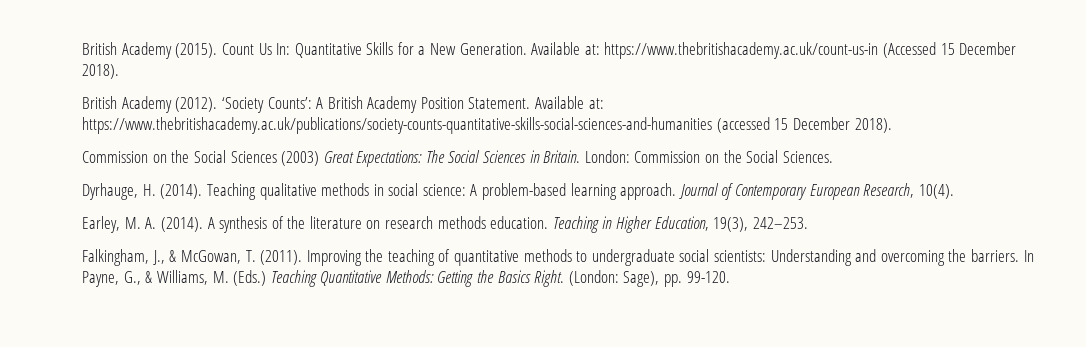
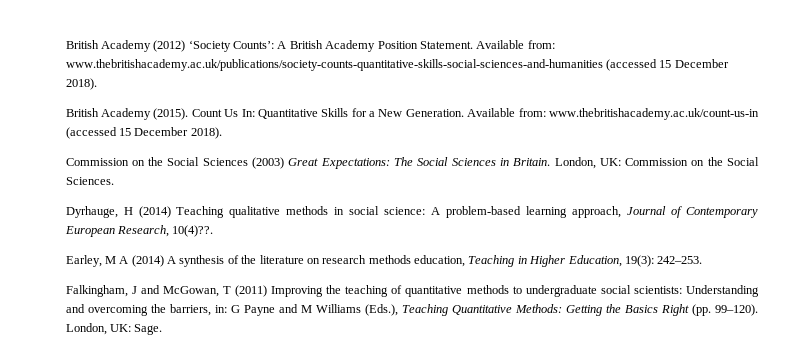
[82,42,172,59] British Academy -> [65,40,555,52] [65,59,729,71] [65,78,97,90] [65,108,151,120] British Academy (2012) ‘Society Counts’: A British Academy Position Statement. Available from: www.thebritishacademy.ac.uk/publications/society-counts-quantitative-skills-social-sciences-and-humanities (accessed 15 December 2018). // British Academy
[584,42,1017,59] [82,64,120,79] [82,96,604,113] [82,117,713,134] at: https://www.thebritishacademy.ac.uk/count-us-in (Accessed 15 December 2018). // British Academy (2012). ‘Society Counts’: A British Academy Position Statement. Available at: https://www.thebritishacademy.ac.uk/publications/society-counts-quantitative-skills-social-sciences-and-humanities -> [518,108,759,120] from: www.thebritishacademy.ac.uk/count-us-in
[584,150,630,163] London: -> [554,157,621,169] London, UK:
[142,184,203,199] H. (2014). -> [123,206,171,218] H (2014)
[620,183,677,200] approach. -> [572,206,622,218] approach,
[918,184,954,199] 10(4). -> [172,225,214,237] 10(4)??.
[124,217,203,232] M. A. (2014). -> [104,255,164,267] M A (2014)
[490,216,549,229] education. -> [414,255,466,267] education,
[713,217,749,232] 19(3), -> [624,255,654,267] 19(3):
[152,250,303,265] J., & McGowan, T. (2011). -> [131,285,268,297] J and McGowan, T (2011)
[970,249,1034,262] [82,270,267,287] barriers. In Payne, G., & Williams, M. (Eds.) -> [169,304,398,316] barriers, in: G Payne and M Williams (Eds.),
[534,270,730,287] Right. (London: Sage), pp. 99-120. -> [660,304,759,316] [65,323,163,335] Right (pp. 99–120). London, UK: Sage.

